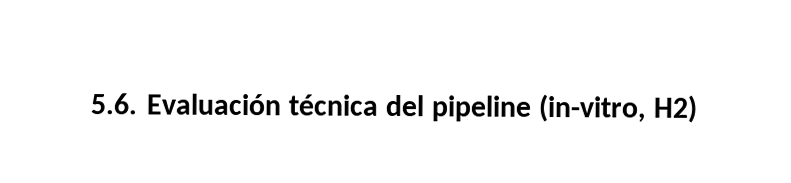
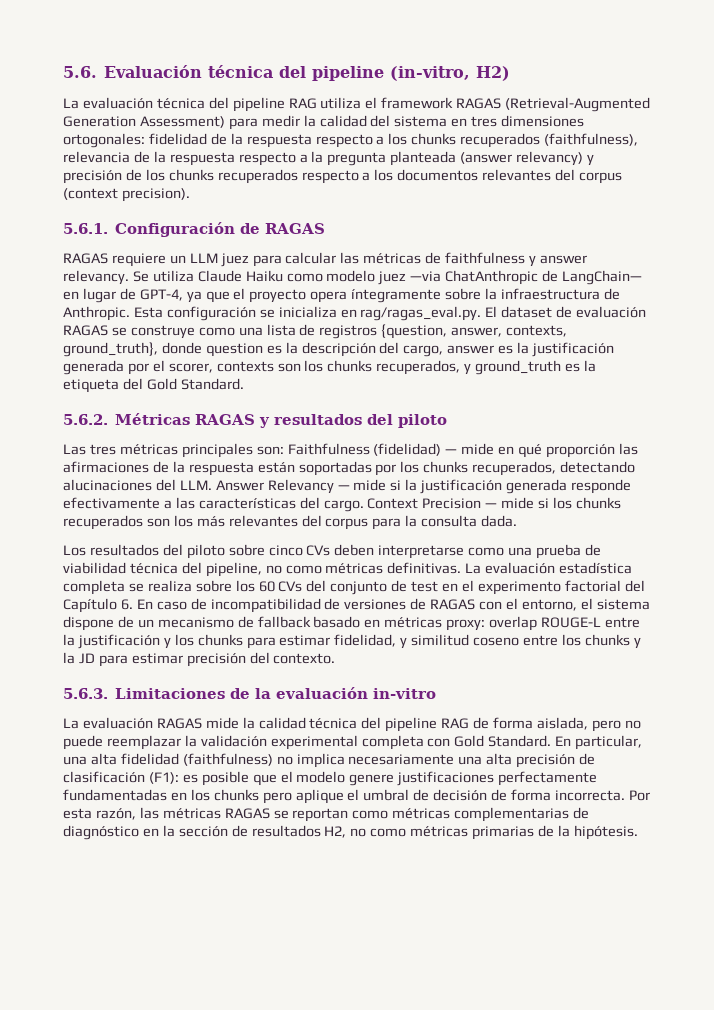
(698, 108) none -> [63,97,651,112] [63,115,585,130] [63,133,639,148] [63,151,595,166] [63,169,623,184] [63,188,190,202] [63,222,326,237] [63,252,587,267] [63,270,643,285] [63,288,620,303] [63,306,647,321] [63,324,568,339] [63,342,615,357] [63,360,596,375] [63,378,244,393] [63,413,448,428] [63,443,638,458] [63,461,636,476] [63,479,632,494] [63,497,621,512] [63,515,518,530] [63,544,601,559] [63,562,633,577] [63,580,645,595] [63,598,650,613] [63,616,640,631] [63,634,641,649] [63,652,336,667] [63,687,437,699] [63,717,641,732] [63,735,643,750] [63,753,596,768] [63,771,598,786] [63,789,650,804] [63,807,590,822] [63,825,638,840] // La evaluación técnica del pipeline RAG utiliza el framework RAGAS (Retrieval-Augmented Generation Assessment) para medir la calidad del sistema en tres dimensiones ortogonales: fidelidad de la respuesta respecto a los chunks recuperados (faithfulness), relevancia de la respuesta respecto a la pregunta planteada (answer relevancy) y precisión de los chunks recuperados respecto a los documentos relevantes del corpus (context precision). // 5.6.1. Configuración de RAGAS // RAGAS requiere un LLM juez para calcular las métricas de faithfulness y answer relevancy. Se utiliza Claude Haiku como modelo juez —via ChatAnthropic de LangChain— en lugar de GPT-4, ya que el proyecto opera íntegramente sobre la infraestructura de Anthropic. Esta configuración se inicializa en rag/ragas_eval.py. El dataset de evaluación RAGAS se construye como una lista de registros {question, answer, contexts, ground_truth}, donde question es la descripción del cargo, answer es la justificación generada por el scorer, contexts son los chunks recuperados, y ground_truth es la etiqueta del Gold Standard. // 5.6.2. Métricas RAGAS y resultados del piloto // Las tres métricas principales son: Faithfulness (fidelidad) — mide en qué proporción las afirmaciones de la respuesta están soportadas por los chunks recuperados, detectando alucinaciones del LLM. Answer Relevancy — mide si la justificación generada responde efectivamente a las características del cargo. Context Precision — mide si los chunks recuperados son los más relevantes del corpus para la consulta dada. // Los resultados del piloto sobre cinco CVs deben interpretarse como una prueba de viabilidad técnica del pipeline, no como métricas definitivas. La evaluación estadística completa se realiza sobre los 60 CVs del conjunto de test en el experimento factorial del Capítulo 6. En caso de incompatibilidad de versiones de RAGAS con el entorno, el sistema dispone de un mecanismo de fallback basado en métricas proxy: overlap ROUGE-L entre la justificación y los chunks para estimar fidelidad, y similitud coseno entre los chunks y la JD para estimar precisión del contexto. // 5.6.3. Limitaciones de la evaluación in-vitro // La evaluación RAGAS mide la calidad técnica del pipeline RAG de forma aislada, pero no puede reemplazar la validación experimental completa con Gold Standard. En particular, una alta fidelidad (faithfulness) no implica necesariamente una alta precisión de clasificación (F1): es posible que el modelo genere justificaciones perfectamente fundamentadas en los chunks pero aplique el umbral de decisión de forma incorrecta. Por esta razón, las métricas RAGAS se reportan como métricas complementarias de diagnóstico en la sección de resultados H2, no como métricas primarias de la hipótesis.

